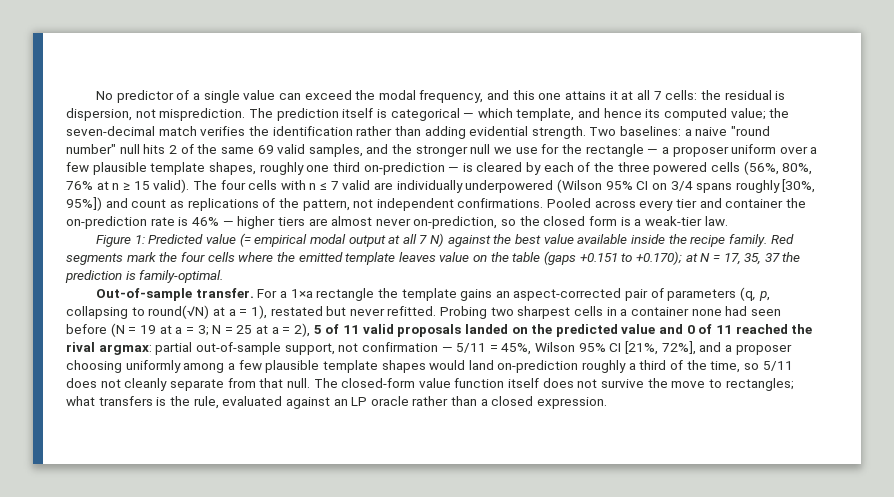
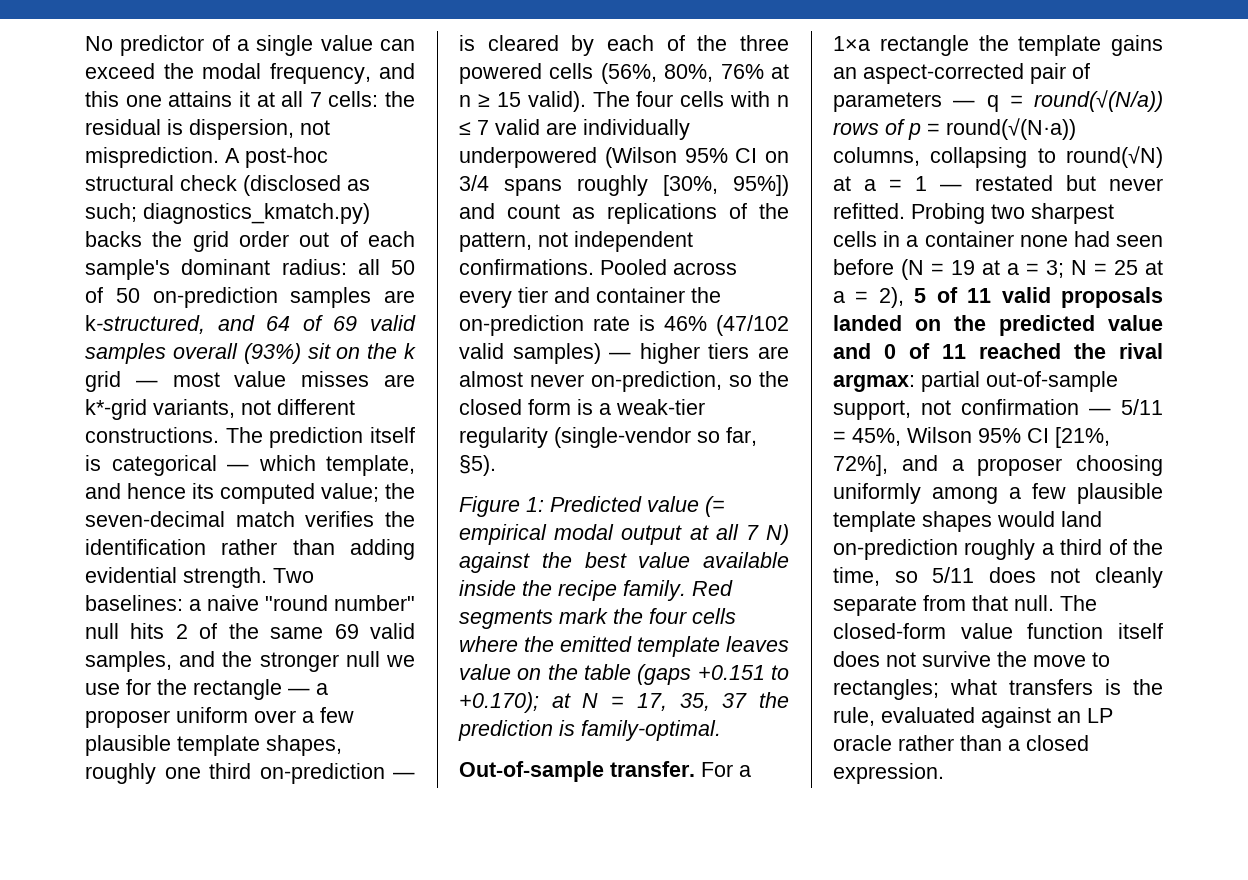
(246, 114) none -> [225,147,328,168] [85,175,370,196] [85,203,370,224] [85,231,415,252] [85,259,415,280] [85,287,415,308] [85,315,416,334] [85,343,416,364] [85,371,416,392] [85,399,355,420] [85,427,219,443] A post-hoc structural check (disclosed as such; diagnostics_kmatch.py) backs the grid order out of each sample's dominant radius: all 50 of 50 on-prediction samples are k-structured, and 64 of 69 valid samples overall (93%) sit on the k grid — most value misses are k*-grid variants, not different constructions.
(219, 221) none -> [716,315,789,336] [459,343,601,364] (47/102 valid samples)
[704,216,728,226] law. -> [459,427,757,448] [459,455,496,476] regularity (single-vendor so far, §5).
[740,287,770,301] (q, p, -> [953,90,1163,112] [833,118,1076,140] [833,147,920,166] — q = round(√(N/a)) rows of p = round(√(N·a)) columns,
[250,305,267,319] 1), -> [915,176,962,191] 1 —

